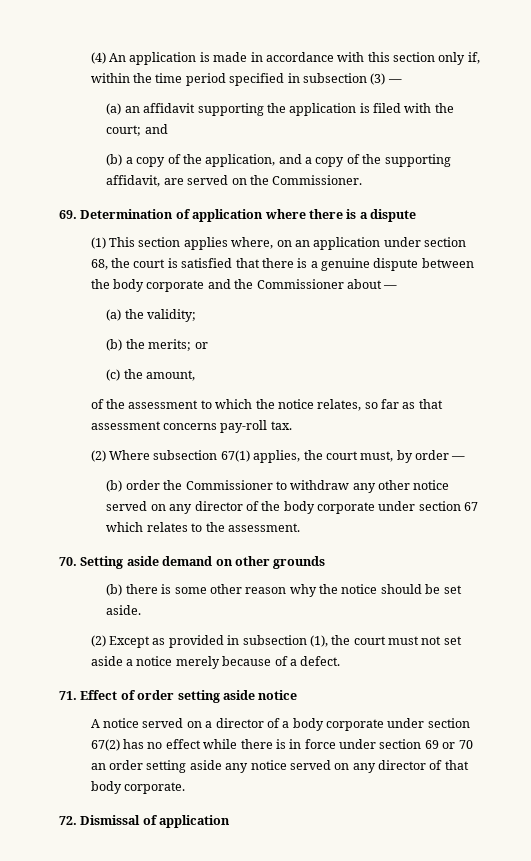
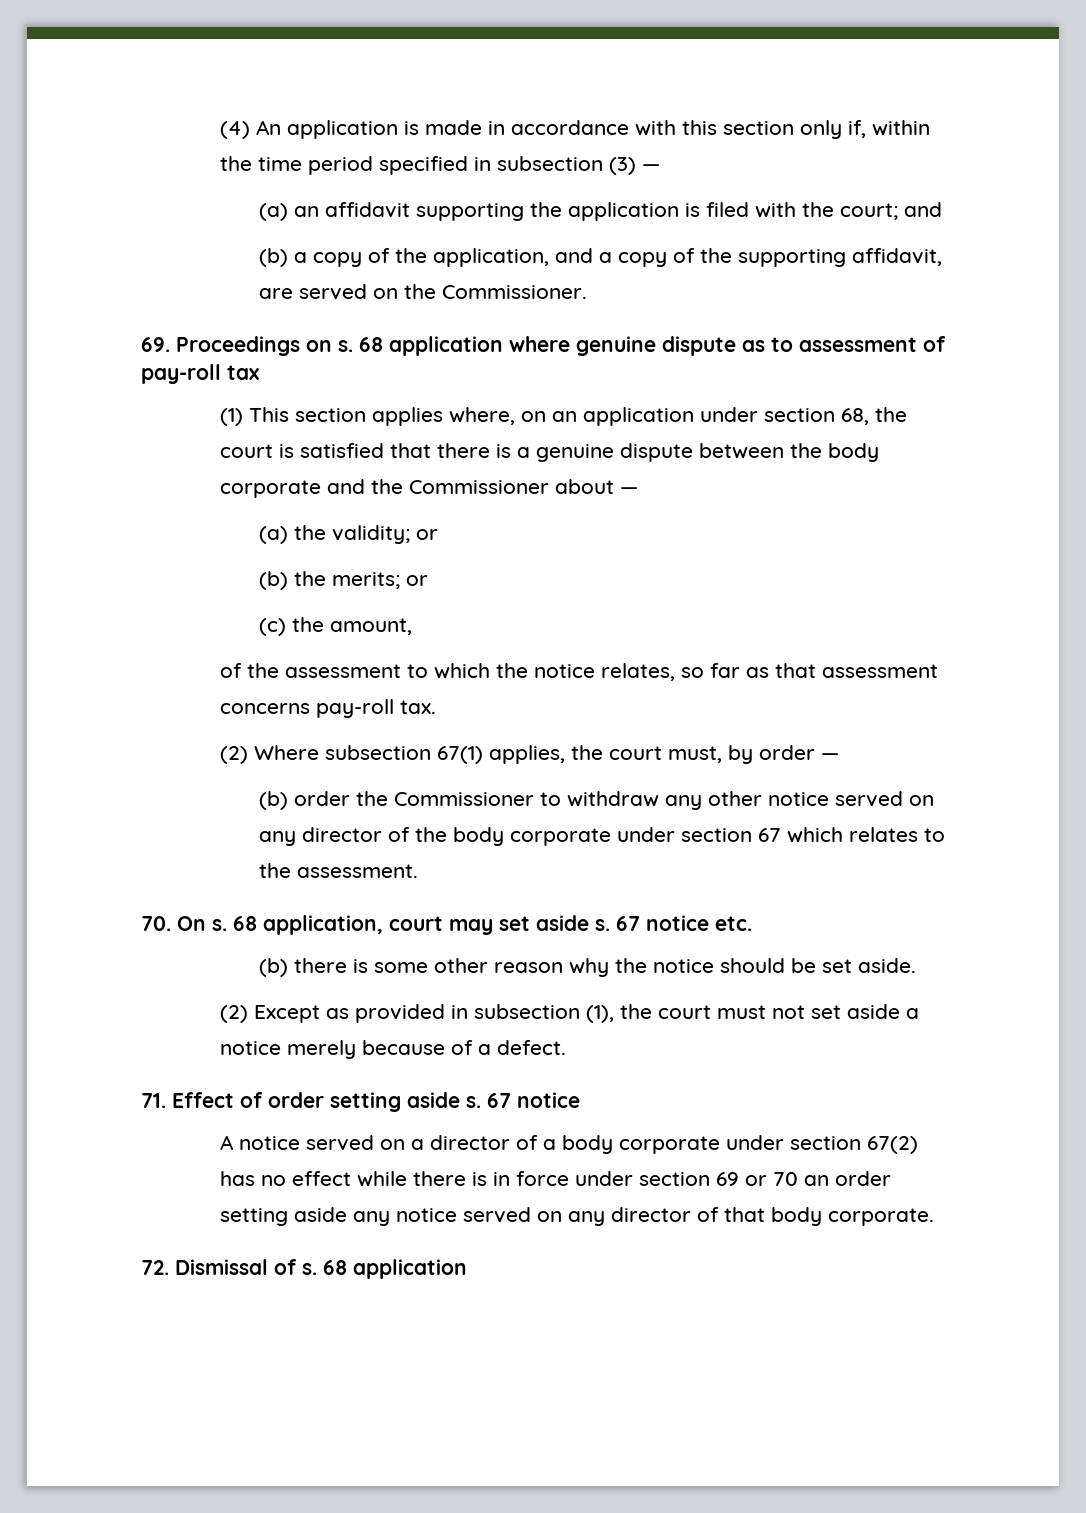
[80,209,416,222] Determination of application where there is a dispute -> [176,336,946,356] [141,364,259,384] Proceedings on s. 68 application where genuine dispute as to assessment of pay-roll tax
(197, 315) none -> [415,529,438,540] or
[80,556,326,569] Setting aside demand on other grounds -> [177,915,752,935] On s. 68 application, court may set aside s. 67 notice etc.
(255, 695) none -> [466,1093,511,1108] s. 67
(158, 820) none -> [302,1260,347,1275] s. 68

